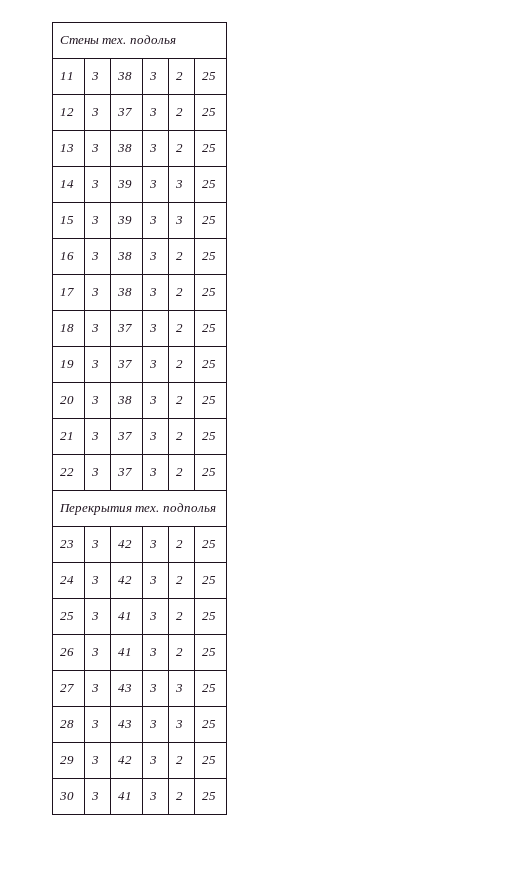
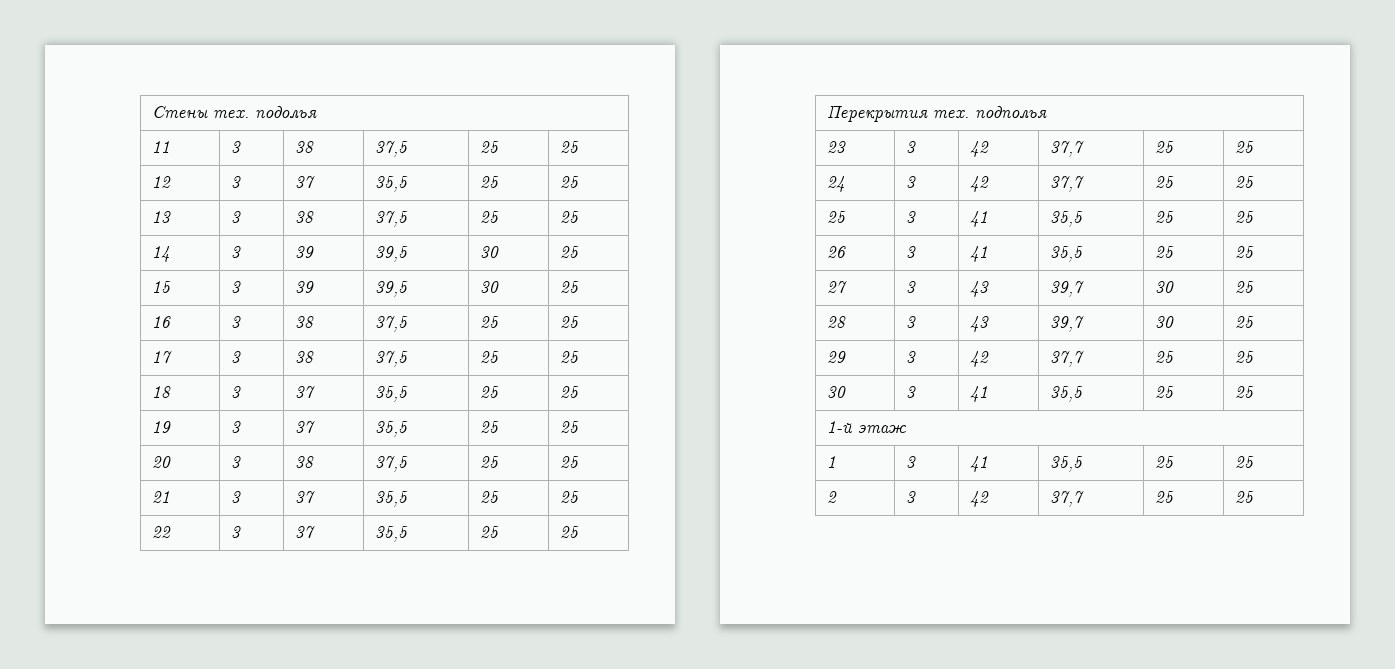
[148,72,157,80] [175,72,183,80] 3 | 2 -> [375,141,409,157] [480,141,500,153] 37,5 | 25
[148,108,157,116] [175,108,183,116] 3 | 2 -> [375,176,409,192] [480,176,500,188] 35,5 | 25
[148,144,157,152] [175,144,183,152] 3 | 2 -> [375,211,409,227] [480,211,500,223] 37,5 | 25
[148,180,157,188] [174,180,183,188] 3 | 3 -> [375,246,409,262] [480,246,500,258] 39,5 | 30
[148,216,157,224] [174,216,183,224] 3 | 3 -> [375,281,409,297] [480,281,500,293] 39,5 | 30
[148,252,157,260] [175,252,183,260] 3 | 2 -> [375,316,409,332] [480,316,500,328] 37,5 | 25
[148,288,157,296] [175,288,183,296] 3 | 2 -> [375,351,409,367] [480,351,500,363] 37,5 | 25
[148,324,157,332] [175,324,183,332] 3 | 2 -> [375,386,409,402] [480,386,500,398] 35,5 | 25
[148,360,157,368] [175,360,183,368] 3 | 2 -> [375,421,409,437] [480,421,500,433] 35,5 | 25
[148,396,157,404] [175,396,183,404] 3 | 2 -> [375,456,409,472] [480,456,500,468] 37,5 | 25
[148,432,157,440] [175,432,183,440] 3 | 2 -> [375,491,409,507] [480,491,500,503] 35,5 | 25
[148,468,157,476] [175,468,183,476] 3 | 2 -> [375,526,409,542] [480,526,500,538] 35,5 | 25
[148,540,157,548] [175,540,183,548] 3 | 2 -> [1050,141,1085,157] [1155,141,1175,153] 37,7 | 25
[148,576,157,584] [175,576,183,584] 3 | 2 -> [1050,176,1085,192] [1155,176,1175,188] 37,7 | 25
[148,612,157,620] [175,612,183,620] 3 | 2 -> [1050,211,1084,227] [1155,211,1175,223] 35,5 | 25
[148,648,157,656] [175,648,183,656] 3 | 2 -> [1050,246,1084,262] [1155,246,1175,258] 35,5 | 25
[148,684,157,692] [174,684,183,692] 3 | 3 -> [1050,281,1085,297] [1155,281,1175,293] 39,7 | 30
[148,720,157,728] [174,720,183,728] 3 | 3 -> [1050,316,1085,332] [1155,316,1175,328] 39,7 | 30
[148,756,157,764] [175,756,183,764] 3 | 2 -> [1050,351,1085,367] [1155,351,1175,363] 37,7 | 25
[148,792,157,800] [175,792,183,800] [201,792,216,800] 3 | 2 | 25 -> [1050,386,1084,402] [1155,386,1175,398] [1235,386,1255,398] [827,421,907,433] [827,456,837,468] [906,456,917,468] [970,456,989,472] [1050,456,1084,472] [1155,456,1175,468] [1235,456,1255,468] [827,491,838,503] [906,491,917,503] [970,491,990,507] [1050,491,1085,507] [1155,491,1175,503] [1235,491,1255,503] 35,5 | 25 | 25 // 1-й этаж // 1 | 3 | 41 | 35,5 | 25 | 25 // 2 | 3 | 42 | 37,7 | 25 | 25

